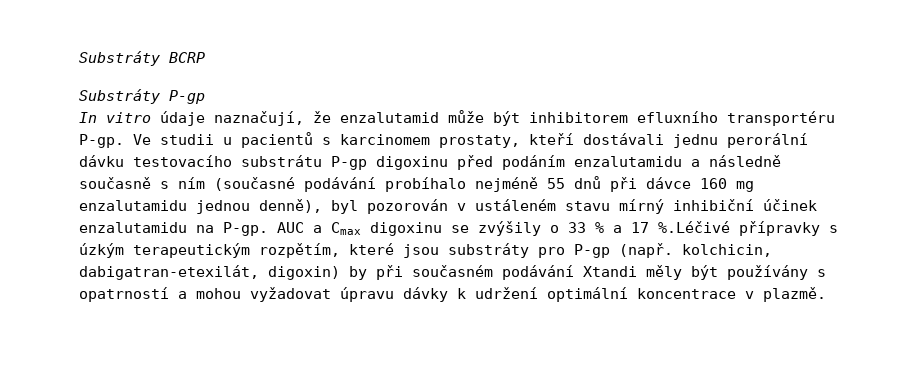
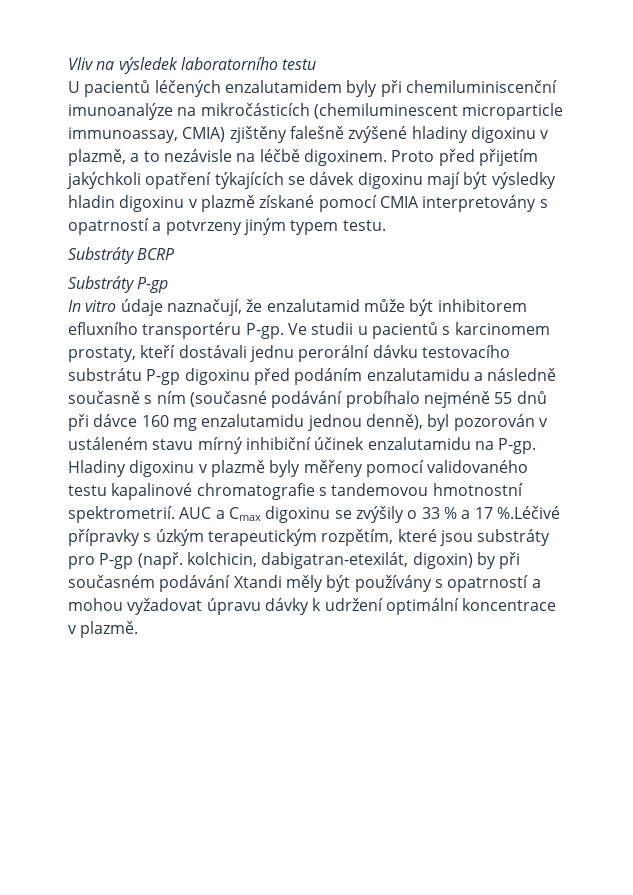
(79, 58) none -> [68,57,317,74] [68,80,557,97] [68,103,564,120] [68,126,550,143] [68,149,538,166] [67,172,556,189] [68,195,548,212] [68,218,386,235] Vliv na výsledek laboratorního testu // U pacientů léčených enzalutamidem byly při chemiluminiscenční imunoanalýze na mikročásticích (chemiluminescent microparticle immunoassay, CMIA) zjištěny falešně zvýšené hladiny digoxinu v plazmě, a to nezávisle na léčbě digoxinem. Proto před přijetím jakýchkoli opatření týkajících se dávek digoxinu mají být výsledky hladin digoxinu v plazmě získané pomocí CMIA interpretovány s opatrností a potvrzeny jiným typem testu. //
(268, 229) none -> [68,460,529,477] [68,483,523,500] [68,506,175,523] Hladiny digoxinu v plazmě byly měřeny pomocí validovaného testu kapalinové chromatografie s tandemovou hmotnostní spektrometrií.

